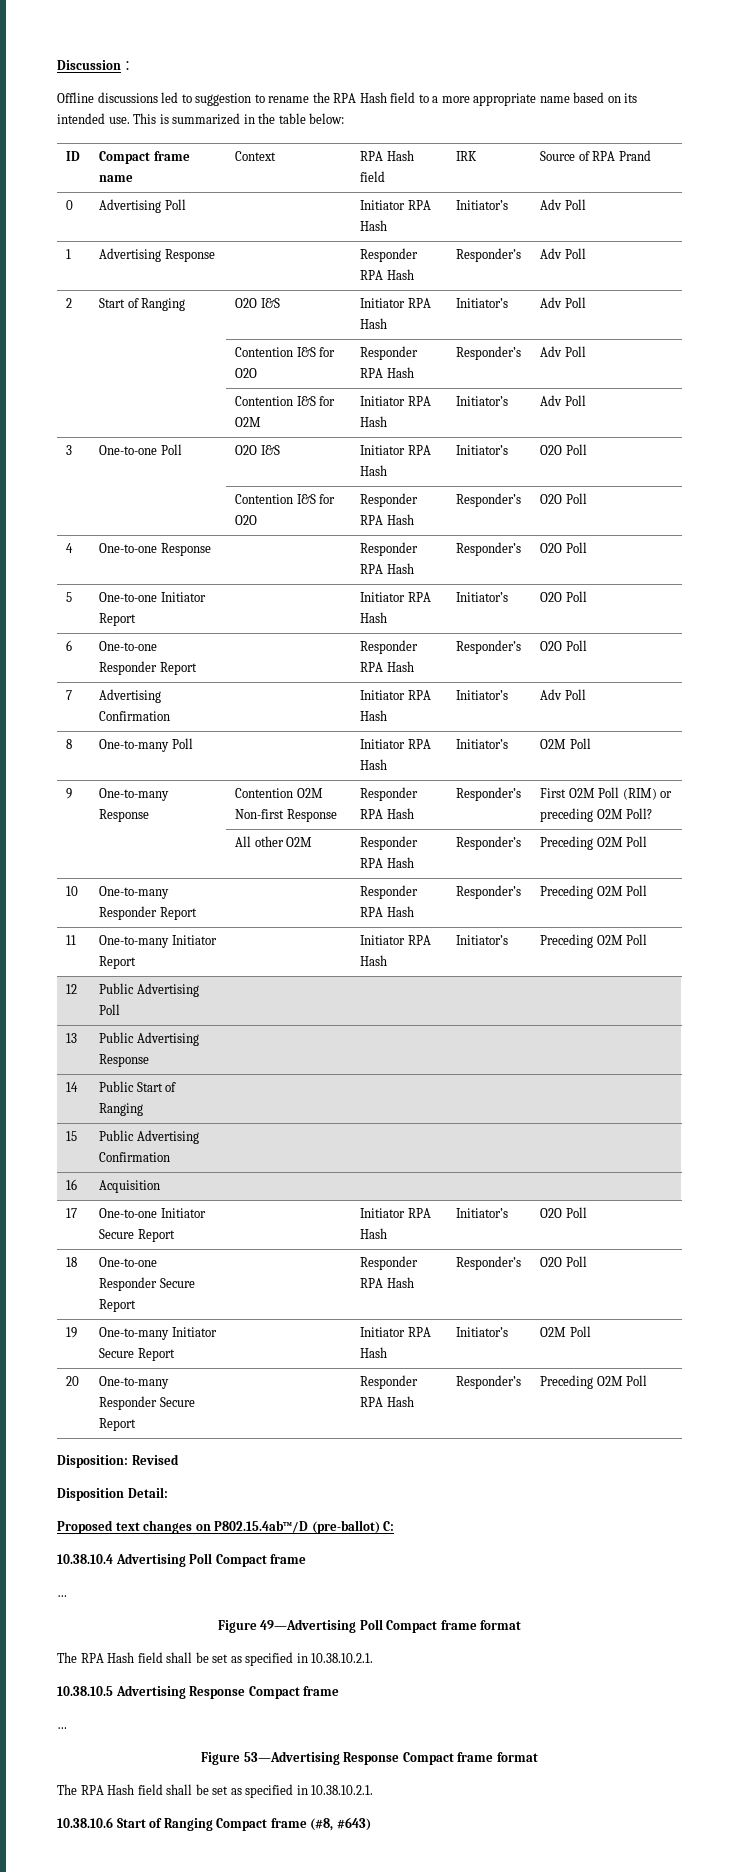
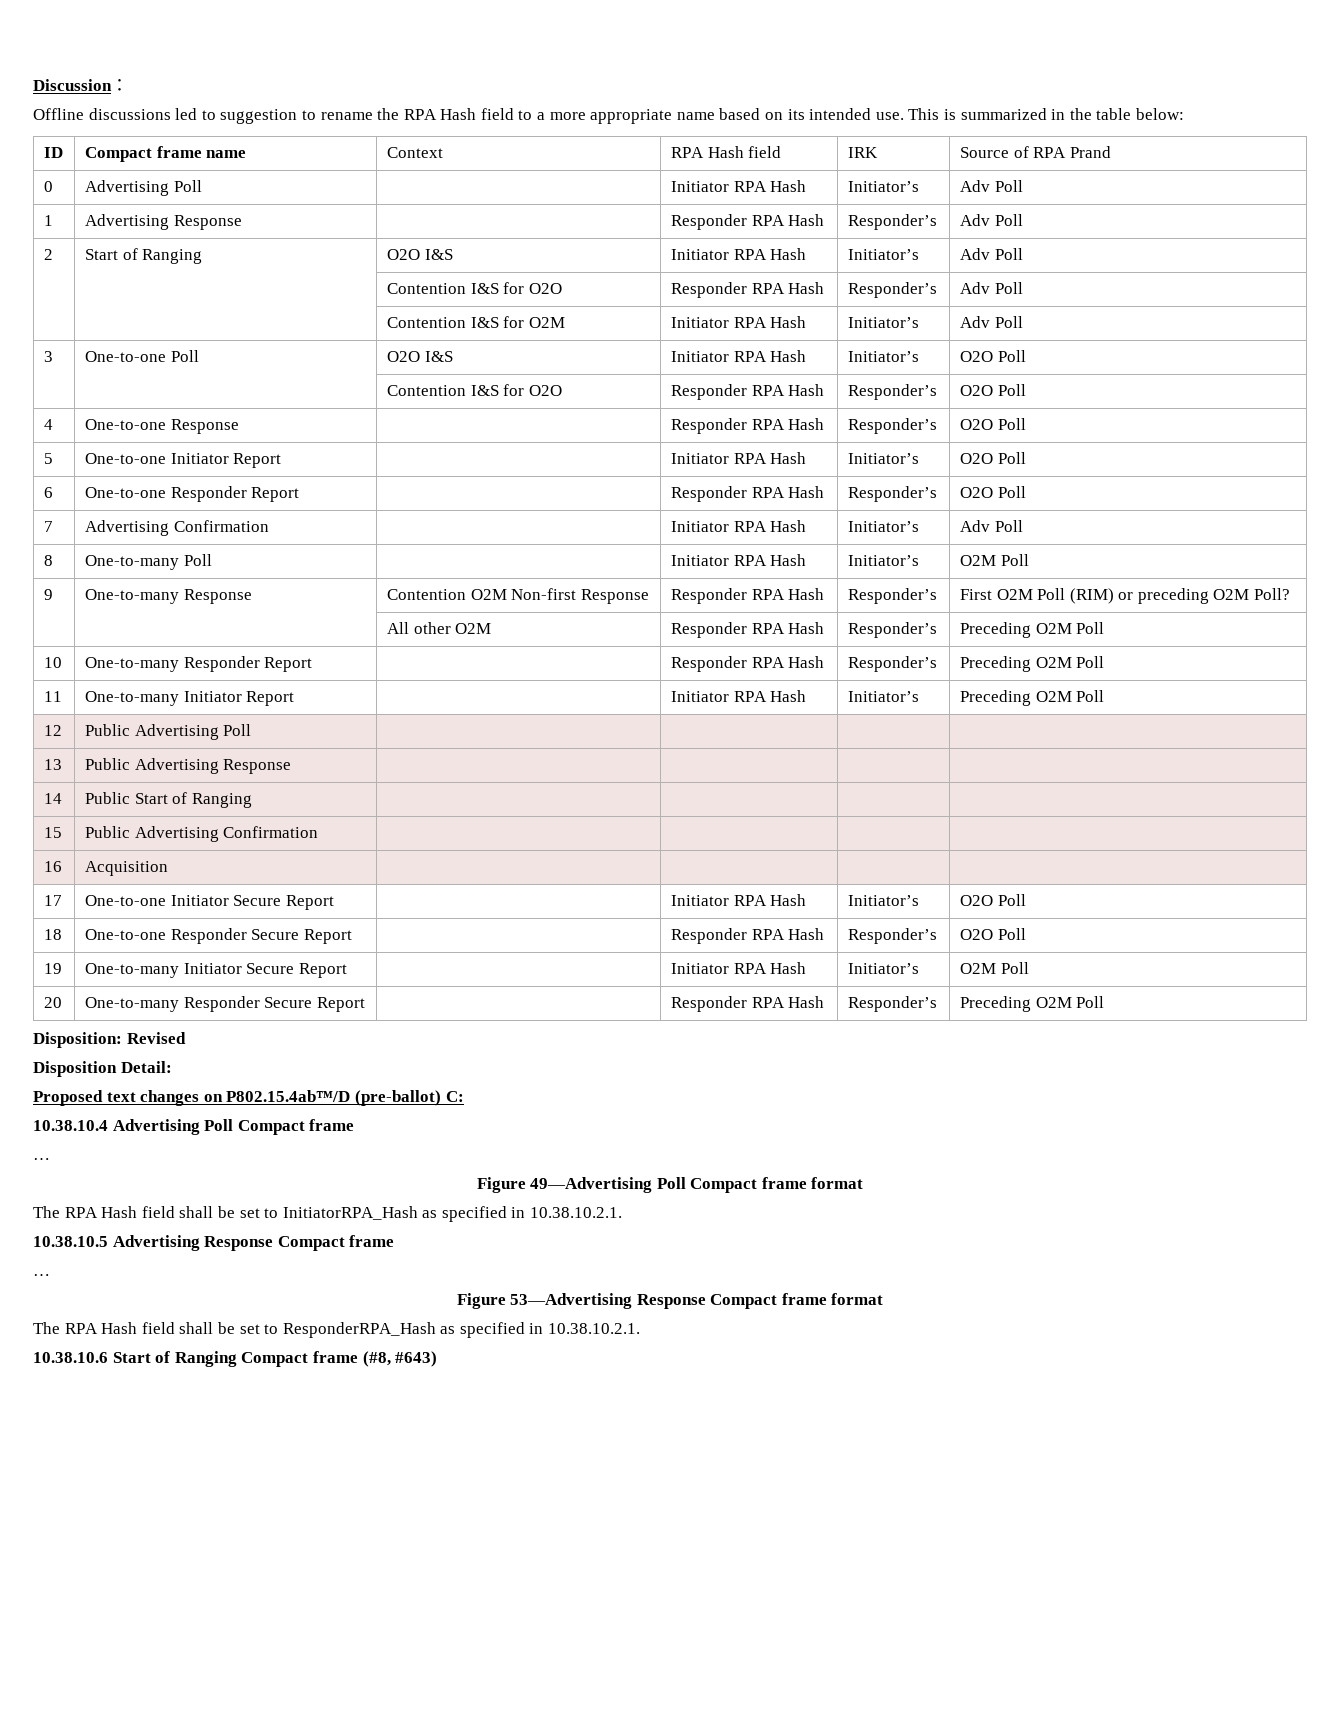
(229, 1658) none -> [264,1206,418,1220] to InitiatorRPA_Hash
(229, 1790) none -> [264,1322,436,1338] to ResponderRPA_Hash

